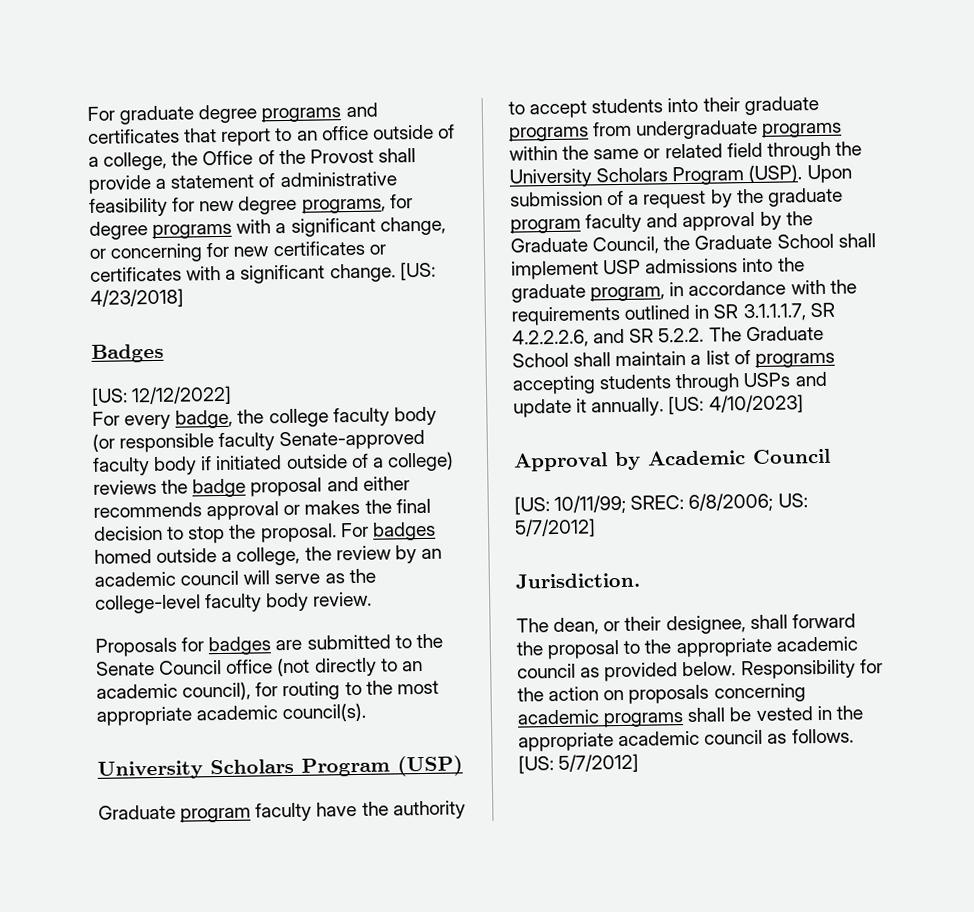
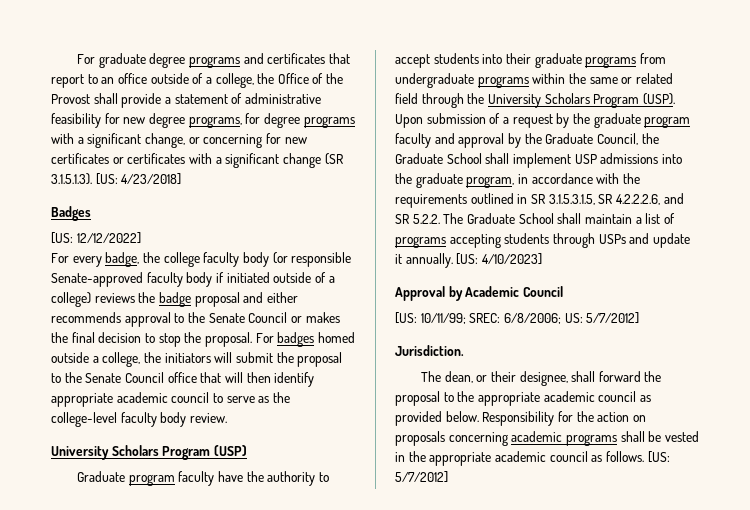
[329,263,396,283] change. -> [282,153,343,168] [51,173,92,185] change (SR 3.1.5.1.3).
[218,432,276,452] faculty -> (352, 259) none
(280, 511) none -> [174,312,288,323] to the Senate Council
[335,545,442,564] [94,570,271,587] review by an academic council will -> [164,352,343,367] [51,372,315,387] [51,392,223,407] initiators will submit the proposal to the Senate Council office that will then identify appropriate academic council to
[95,633,443,657] [96,657,423,677] [96,680,439,701] [96,702,367,726] // Proposals for badges are submitted to the Senate Council office (not directly to an academic council), for routing to the most appropriate academic council(s). -> (227, 418) none
[742,303,806,322] 3.1.1.1.7, -> [548,194,595,205] 3.1.5.3.1.5,

